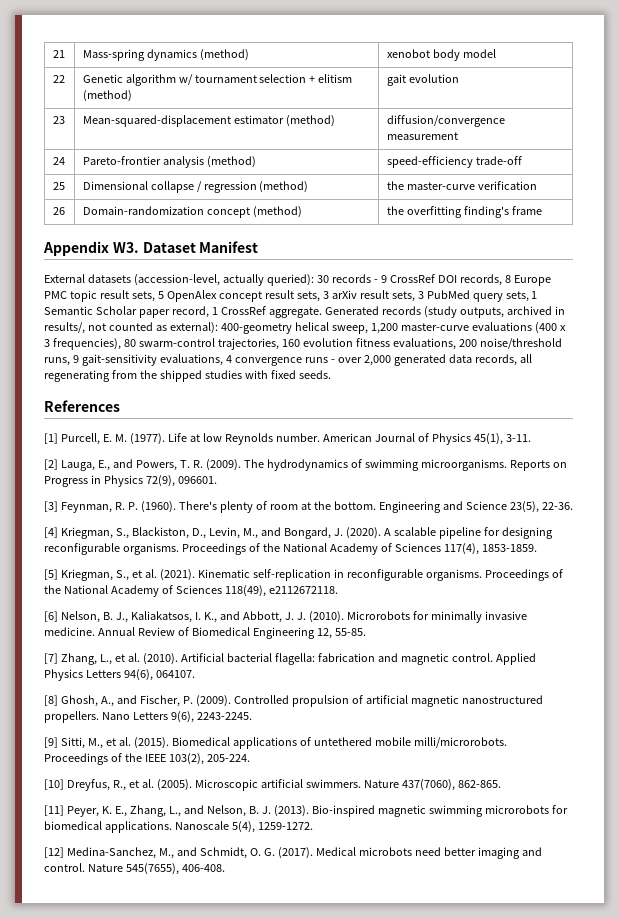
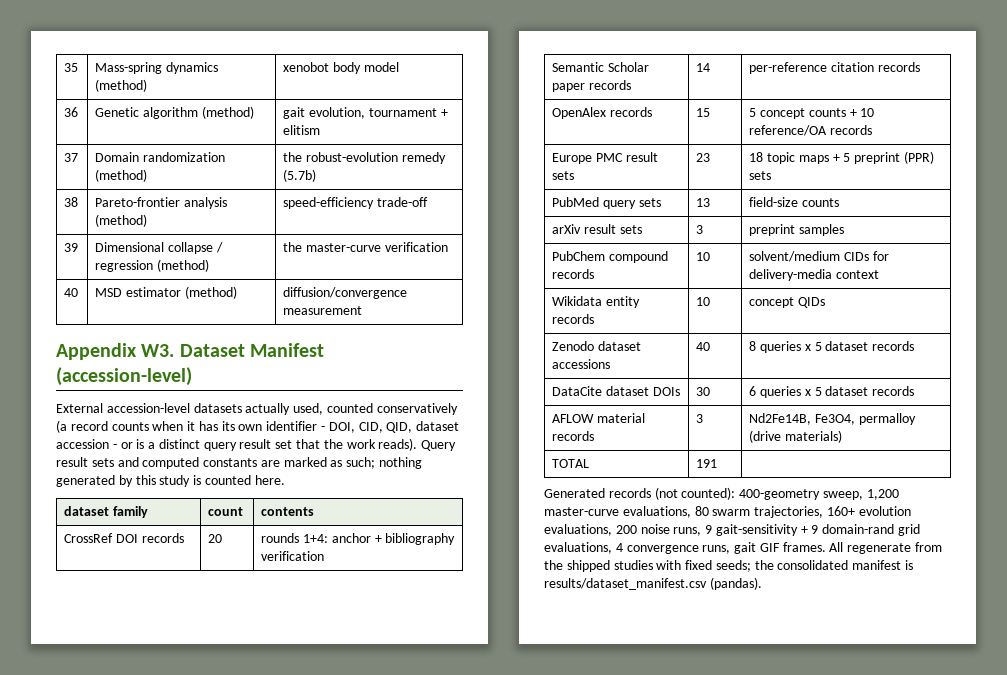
[52,50,65,58] 21 -> [64,63,79,72] 35
[52,75,65,83] 22 -> [64,107,79,117] 36
[178,74,353,85] [82,90,132,102] [386,74,459,86] [52,116,65,124] [82,115,335,127] [386,115,505,127] [386,132,458,140] [52,157,65,165] w/ tournament selection + elitism (method) | gait evolution // 23 | Mean-squared-displacement estimator (method) | diffusion/convergence measurement // 24 -> [201,106,254,119] [283,107,448,119] [283,125,321,135] [64,153,79,162] [95,152,226,162] [95,169,148,182] [283,152,446,164] [283,169,317,182] [64,197,79,207] (method) | gait evolution, tournament + elitism // 37 | Domain randomization (method) | the robust-evolution remedy (5.7b) // 38
[52,182,65,190] 25 -> [64,243,79,252] 39
[52,207,65,215] [82,206,302,218] [386,206,542,218] 26 | Domain-randomization concept (method) | the overfitting finding's frame -> [64,288,79,297] [95,286,237,299] [283,287,408,299] [283,306,363,315] 40 | MSD estimator (method) | diffusion/convergence measurement
(259, 247) none -> [56,367,192,386] (accession-level)
[87,274,551,286] [44,290,538,302] [44,306,565,318] [44,322,566,334] [44,338,390,350] datasets (accession-level, actually queried): 30 records - 9 CrossRef DOI records, 8 Europe PMC topic result sets, 5 OpenAlex concept result sets, 3 arXiv result sets, 3 PubMed query sets, 1 Semantic Scholar paper record, 1 CrossRef aggregate. Generated records (study outputs, archived in results/, not counted as external): 400-geometry helical sweep, 1,200 master-curve evaluations (400 x 3 frequencies), 80 swarm-control trajectories, 160 evolution fitness -> [106,403,458,415] [56,420,460,433] [56,438,457,451] [56,457,423,469] [56,475,285,487] [64,506,149,518] [208,507,244,516] [261,507,315,516] [64,533,184,543] [208,534,223,543] [261,533,456,545] [261,551,325,561] [552,62,650,72] [552,80,632,92] [696,63,711,72] [749,62,920,74] [552,107,653,119] [696,108,711,117] [749,108,875,119] [749,125,873,136] [552,152,658,164] [552,171,575,180] [696,153,711,162] [749,151,935,164] [749,171,772,180] [552,197,661,209] [696,198,711,207] [749,197,840,207] [552,224,642,234] [696,225,704,234] [749,224,845,236] [552,251,669,263] [552,269,595,279] [696,252,711,261] [749,251,889,262] [749,269,880,281] [552,296,641,308] [552,314,595,324] [696,297,711,306] [749,297,826,308] [552,341,642,351] [552,359,611,369] [696,342,711,351] [749,341,915,353] [552,386,680,396] [696,387,711,396] [749,386,915,398] [552,413,646,423] [552,431,595,441] [696,414,704,423] [749,413,916,425] [749,430,843,443] [552,459,590,468] [696,459,718,468] [544,487,899,500] [544,506,911,518] accession-level datasets actually used, counted conservatively (a record counts when it has its own identifier - DOI, CID, QID, dataset accession - or is a distinct query result set that the work reads). Query result sets and computed constants are marked as such; nothing generated by this study is counted here. // dataset family | count | contents // CrossRef DOI records | 20 | rounds 1+4: anchor + bibliography verification // Semantic Scholar paper records | 14 | per-reference citation records // OpenAlex records | 15 | 5 concept counts + 10 reference/OA records // Europe PMC result sets | 23 | 18 topic maps + 5 preprint (PPR) sets // PubMed query sets | 13 | field-size counts // arXiv result sets | 3 | preprint samples // PubChem compound records | 10 | solvent/medium CIDs for delivery-media context // Wikidata entity records | 10 | concept QIDs // Zenodo dataset accessions | 40 | 8 queries x 5 dataset records // DataCite dataset DOIs | 30 | 6 queries x 5 dataset records // AFLOW material records | 3 | Nd2Fe14B, Fe3O4, permalloy (drive materials) // TOTAL | 191 | // Generated records (not counted): 400-geometry sweep, 1,200 master-curve evaluations, 80 swarm trajectories, 160+ evolution
[479,338,562,349] noise/threshold -> [640,524,670,534] noise
[159,354,532,366] [44,370,110,382] evaluations, 4 convergence runs - over 2,000 generated data records, all regenerating -> [800,524,921,536] [544,542,912,554] + 9 domain-rand grid evaluations, 4 convergence runs, gait GIF frames. All regenerate
[298,370,331,379] [44,400,120,412] [44,433,531,445] [44,459,567,471] [44,475,217,487] [44,501,573,513] [44,527,553,539] [44,543,537,555] [44,569,563,581] [44,585,338,597] [44,611,527,623] [44,627,366,639] [44,653,536,665] [44,669,195,681] [44,695,543,707] [44,711,252,723] [44,737,507,749] [44,753,250,765] [44,779,501,791] [44,805,568,817] [44,821,313,833] [44,847,542,859] [44,863,225,875] seeds. // References // [1] Purcell, E. M. (1977). Life at low Reynolds number. American Journal of Physics 45(1), 3-11. // [2] Lauga, E., and Powers, T. R. (2009). The hydrodynamics of swimming microorganisms. Reports on Progress in Physics 72(9), 096601. // [3] Feynman, R. P. (1960). There's plenty of room at the bottom. Engineering and Science 23(5), 22-36. // [4] Kriegman, S., Blackiston, D., Levin, M., and Bongard, J. (2020). A scalable pipeline for designing reconfigurable organisms. Proceedings of the National Academy of Sciences 117(4), 1853-1859. // [5] Kriegman, S., et al. (2021). Kinematic self-replication in reconfigurable organisms. Proceedings of the National Academy of Sciences 118(49), e2112672118. // [6] Nelson, B. J., Kaliakatsos, I. K., and Abbott, J. J. (2010). Microrobots for minimally invasive medicine. Annual Review of Biomedical Engineering 12, 55-85. // [7] Zhang, L., et al. (2010). Artificial bacterial flagella: fabrication and magnetic control. Applied Physics Letters 94(6), 064107. // [8] Ghosh, A., and Fischer, P. (2009). Controlled propulsion of artificial magnetic nanostructured propellers. Nano Letters 9(6), 2243-2245. // [9] Sitti, M., et al. (2015). Biomedical applications of untethered mobile milli/microrobots. Proceedings of the IEEE 103(2), 205-224. // [10] Dreyfus, R., et al. (2005). Microscopic artificial swimmers. Nature 437(7060), 862-865. // [11] Peyer, K. E., Zhang, L., and Nelson, B. J. (2013). Bio-inspired magnetic swimming microrobots for biomedical applications. Nanoscale 5(4), 1259-1272. // [12] Medina-Sanchez, M., and Schmidt, O. G. (2017). Medical microbots need better imaging and control. Nature 545(7655), 406-408. -> [715,560,914,572] [544,577,762,590] seeds; the consolidated manifest is results/dataset_manifest.csv (pandas).

